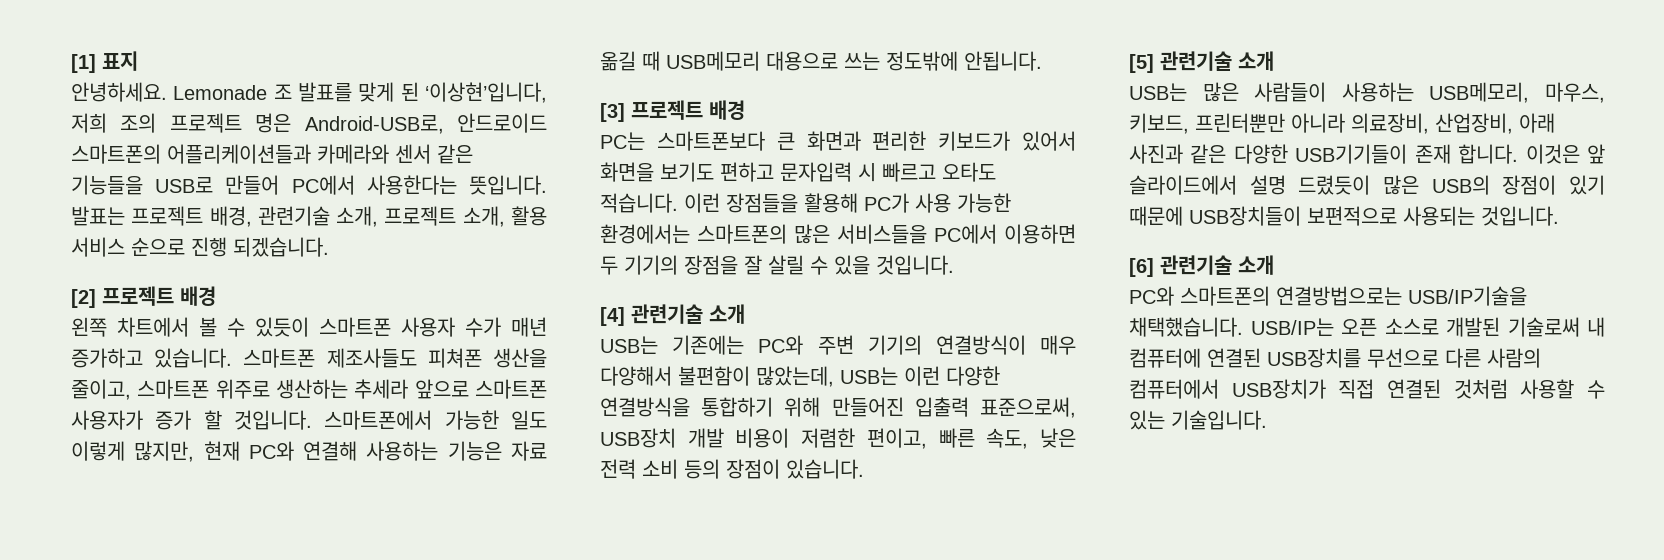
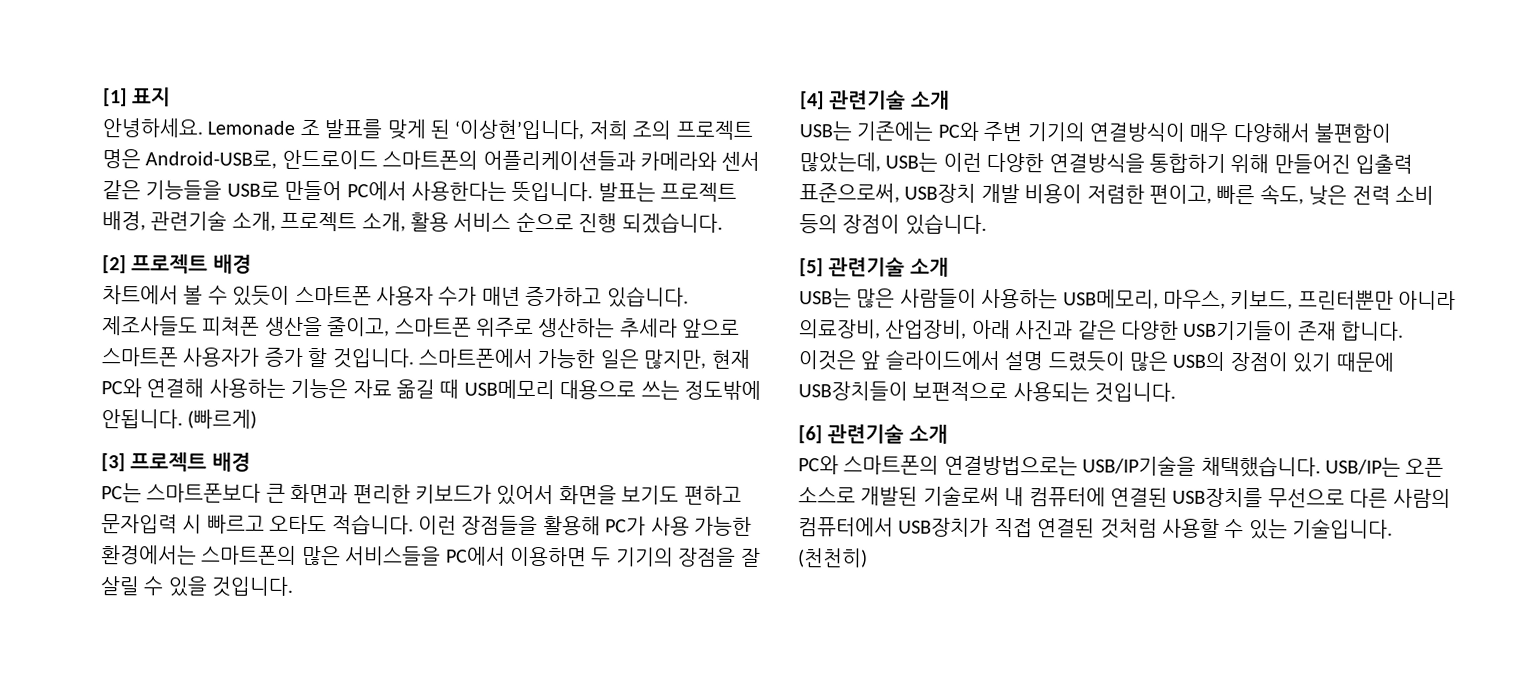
[71,317,107,337] 왼쪽 -> (252, 264) none
[243,348,316,368] 스마트폰 -> (689, 297) none
[511,410,547,430] [71,441,125,461] 일도 이렇게 -> [599,349,639,369] 일은
(1042, 61) none -> [187,409,258,429] (빠르게)
(1267, 420) none -> [798,548,868,568] (천천히)

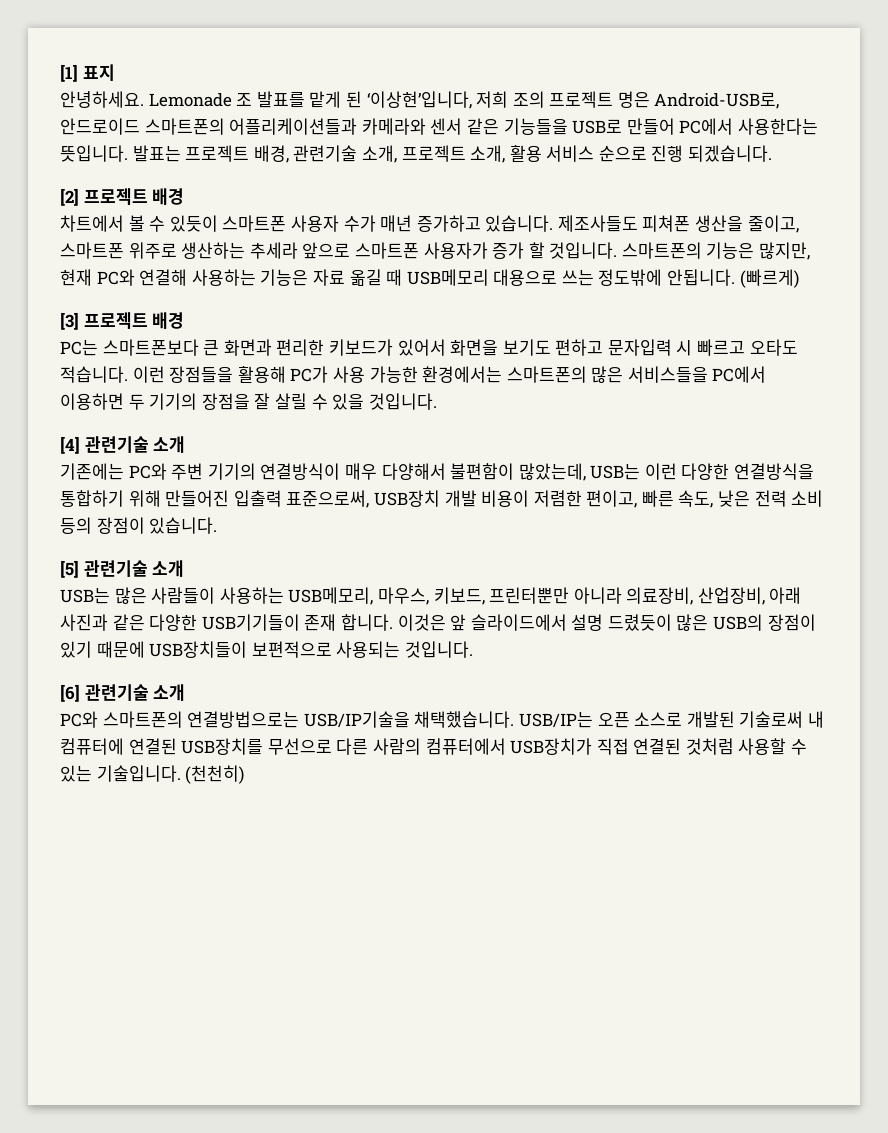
[386,119,426,140] 맞게 -> [309,91,342,108] 맡게
[418,348,639,369] 스마트폰에서 가능한 일은 -> [621,242,755,259] 스마트폰의 기능은
[799,121,852,141] USB는 -> (186, 444) none

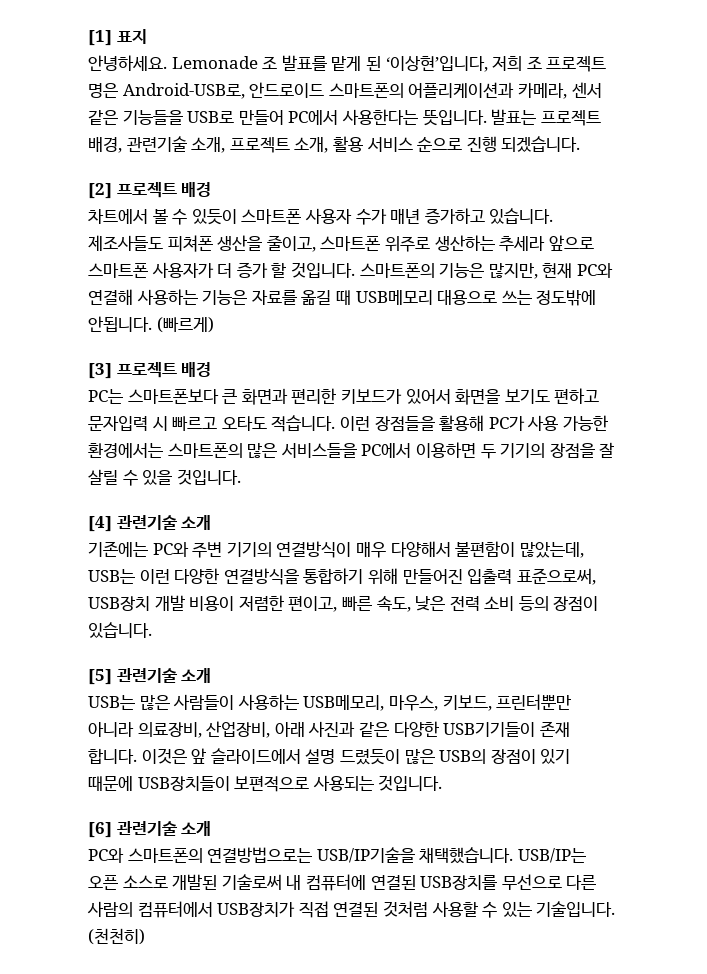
[512,91,545,108] 조의 -> [526,56,542,69] 조
[229,118,426,135] 어플리케이션들과 카메라와 -> [408,82,567,99] 어플리케이션과 카메라,
(488, 250) none -> [217,263,233,278] 더
[312,269,345,286] 자료 -> [251,290,297,305] 자료를

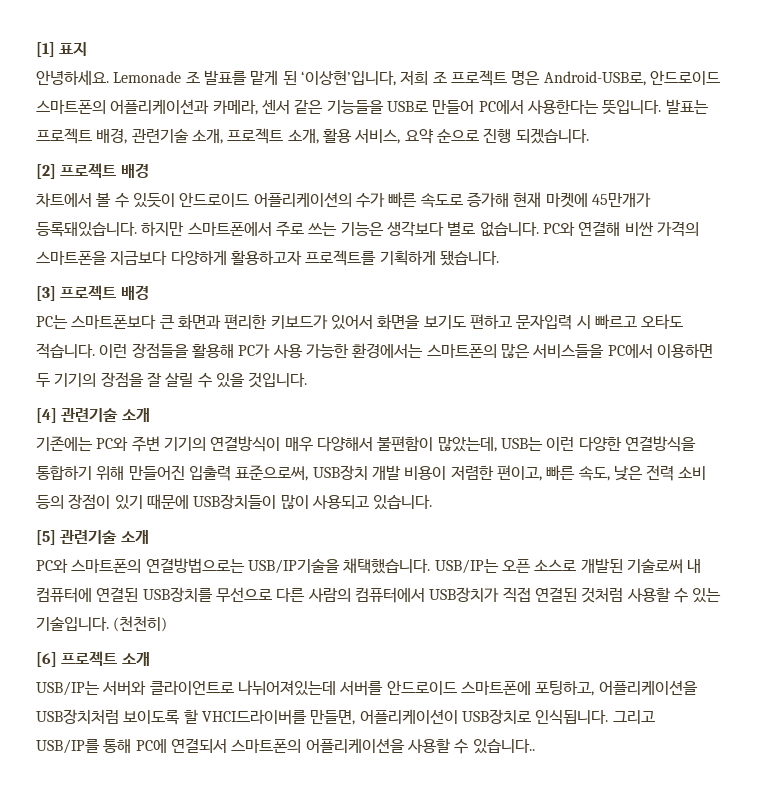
[366,137,413,152] 서비스 -> [354,129,434,144] 서비스, 요약
[241,208,554,225] [88,235,594,252] [88,262,613,279] [88,289,597,306] [88,316,214,333] 스마트폰 사용자 수가 매년 증가하고 있습니다. 제조사들도 피쳐폰 생산을 줄이고, 스마트폰 위주로 생산하는 추세라 앞으로 스마트폰 사용자가 더 증가 할 것입니다. 스마트폰의 기능은 많지만, 현재 PC와 연결해 사용하는 기능은 자료를 옮길 때 USB메모리 대용으로 쓰는 정도밖에 안됩니다. (빠르게) -> [179,192,651,208] [36,221,699,237] [36,250,499,266] 안드로이드 어플리케이션의 수가 빠른 속도로 증가해 현재 마켓에 45만개가 등록돼있습니다. 하지만 스마트폰에서 주로 쓰는 기능은 생각보다 별로 없습니다. PC와 연결해 비싼 가격의 스마트폰을 지금보다 다양하게 활용하고자 프로젝트를 기획하게 됐습니다.
(599, 603) none -> [114,494,369,510] 있기 때문에 USB장치들이 많이 사용되고
[88,694,572,711] [88,721,570,738] [88,748,571,765] [88,775,443,792] [88,821,212,838] // USB는 많은 사람들이 사용하는 USB메모리, 마우스, 키보드, 프린터뿐만 아니라 의료장비, 산업장비, 아래 사진과 같은 다양한 USB기기들이 존재 합니다. 이것은 앞 슬라이드에서 설명 드렸듯이 많은 USB의 장점이 있기 때문에 USB장치들이 보편적으로 사용되는 것입니다. // [6] 관련기술 소개 -> (149, 537) none
(145, 936) none -> [36,651,150,667] [36,680,698,696] [36,709,655,725] [36,738,535,754] // [6] 프로젝트 소개 // USB/IP는 서버와 클라이언트로 나뉘어져있는데 서버를 안드로이드 스마트폰에 포팅하고, 어플리케이션을 USB장치처럼 보이도록 할 VHCI드라이버를 만들면, 어플리케이션이 USB장치로 인식됩니다. 그리고 USB/IP를 통해 PC에 연결되서 스마트폰의 어플리케이션을 사용할 수 있습니다..

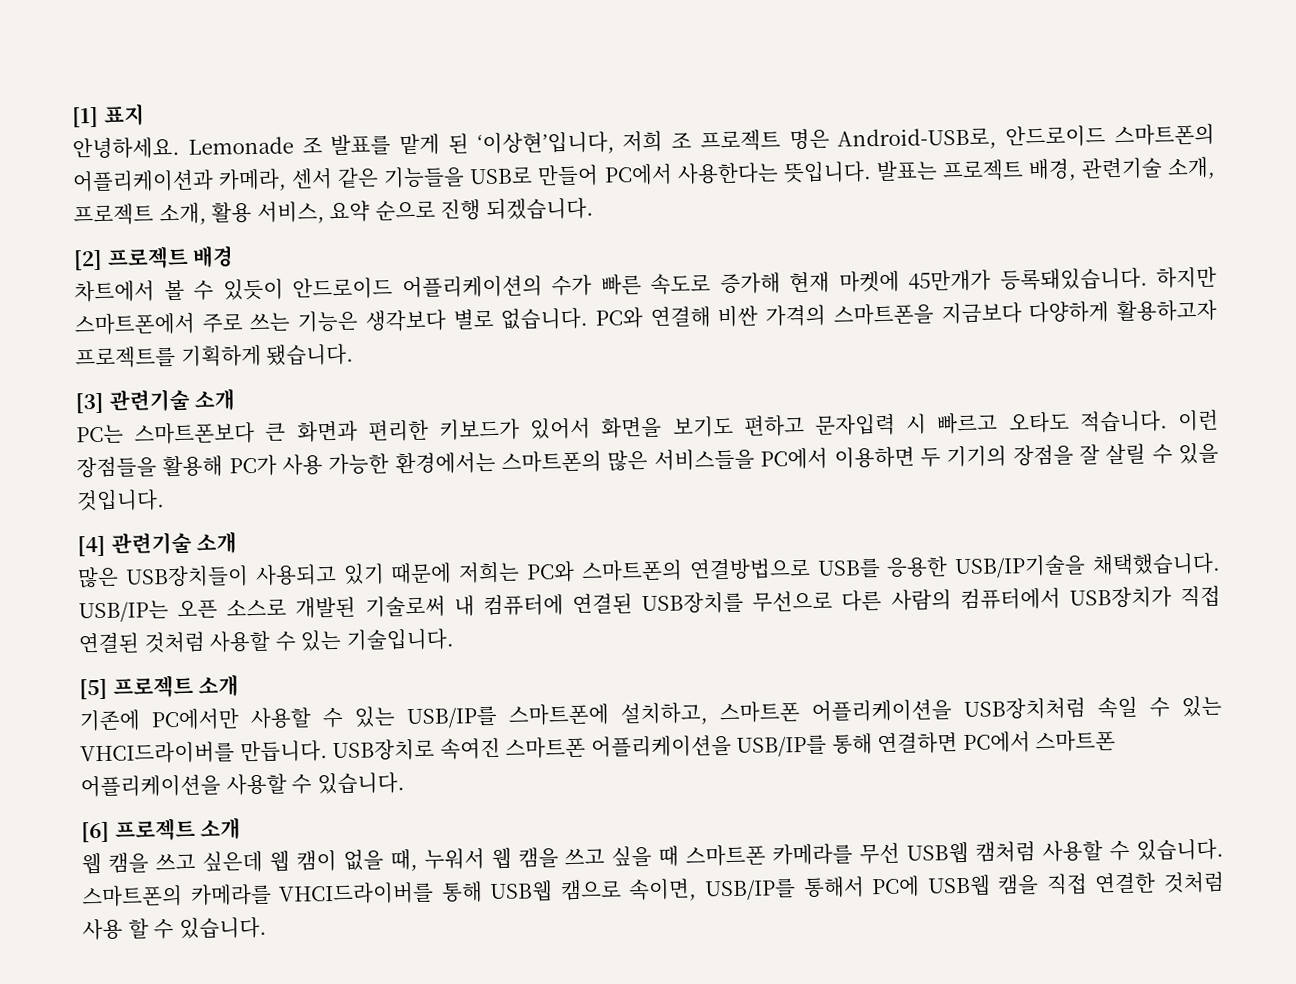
[60,285,149,300] 프로젝트 배경 -> [108,388,236,412] 관련기술 소개
[36,436,696,452] [36,465,707,481] [36,494,433,510] [36,530,149,545] [36,558,245,573] 기존에는 PC와 주변 기기의 연결방식이 매우 다양해서 불편함이 많았는데, USB는 이런 다양한 연결방식을 통합하기 위해 만들어진 입출력 표준으로써, USB장치 개발 비용이 저렴한 편이고, 빠른 속도, 낮은 전력 소비 등의 장점이 있기 때문에 USB장치들이 많이 사용되고 있습니다. // [5] 관련기술 소개 // PC와 스마트폰의 연결방법으로는 -> [77,556,949,588] 많은 USB장치들이 사용되고 있기 때문에 저희는 PC와 스마트폰의 연결방법으로 USB를 응용한
[113,616,168,632] [36,651,150,667] [36,680,698,696] [36,709,655,725] [36,738,535,754] (천천히) // [6] 프로젝트 소개 // USB/IP는 서버와 클라이언트로 나뉘어져있는데 서버를 안드로이드 스마트폰에 포팅하고, 어플리케이션을 USB장치처럼 보이도록 할 VHCI드라이버를 만들면, 어플리케이션이 USB장치로 인식됩니다. 그리고 USB/IP를 통해 PC에 연결되서 스마트폰의 어플리케이션을 사용할 수 있습니다.. -> [79,674,240,700] [79,695,1222,732] [80,730,1117,765] [80,772,405,798] [81,817,242,843] [81,838,1225,875] [81,871,1225,908] [82,916,267,941] // [5] 프로젝트 소개 // 기존에 PC에서만 사용할 수 있는 USB/IP를 스마트폰에 설치하고, 스마트폰 어플리케이션을 USB장치처럼 속일 수 있는 VHCI드라이버를 만듭니다. USB장치로 속여진 스마트폰 어플리케이션을 USB/IP를 통해 연결하면 PC에서 스마트폰 어플리케이션을 사용할 수 있습니다. // [6] 프로젝트 소개 // 웹 캠을 쓰고 싶은데 웹 캠이 없을 때, 누워서 웹 캠을 쓰고 싶을 때 스마트폰 카메라를 무선 USB웹 캠처럼 사용할 수 있습니다. 스마트폰의 카메라를 VHCI드라이버를 통해 USB웹 캠으로 속이면, USB/IP를 통해서 PC에 USB웹 캠을 직접 연결한 것처럼 사용 할 수 있습니다.

